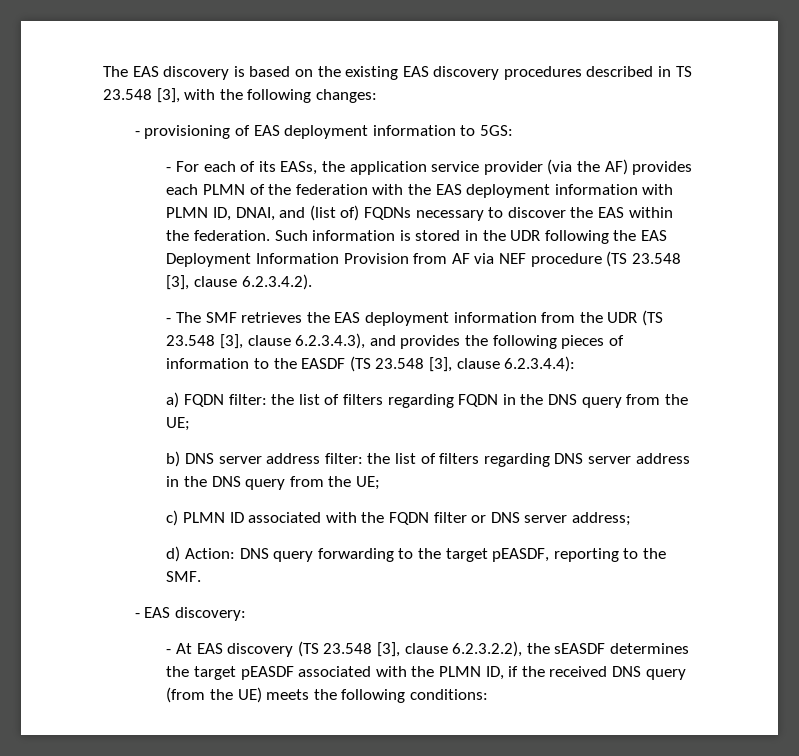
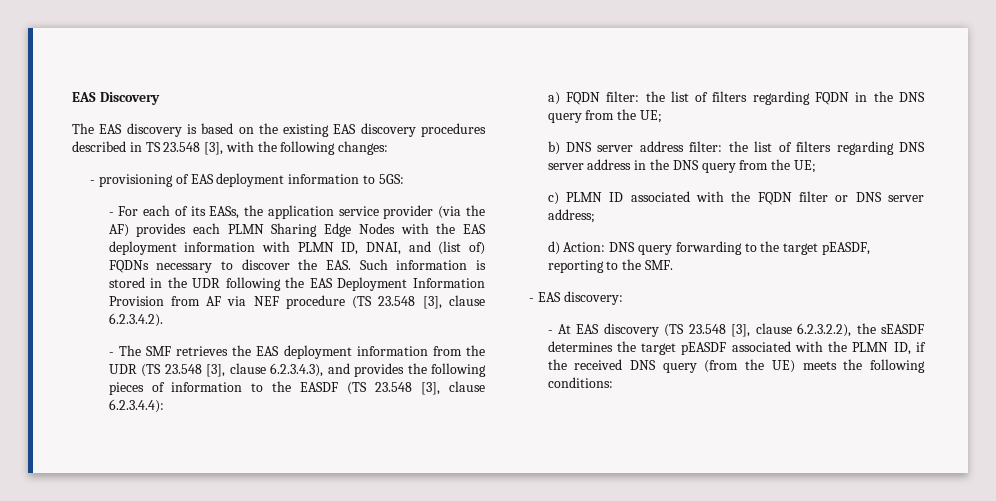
(103, 71) none -> [72,92,160,105] EAS Discovery //
[249,184,368,195] of the federation -> [271,223,395,237] Sharing Edge Nodes
[597,207,673,218] [166,230,271,241] EAS within the federation. -> [325,260,351,270] EAS.

